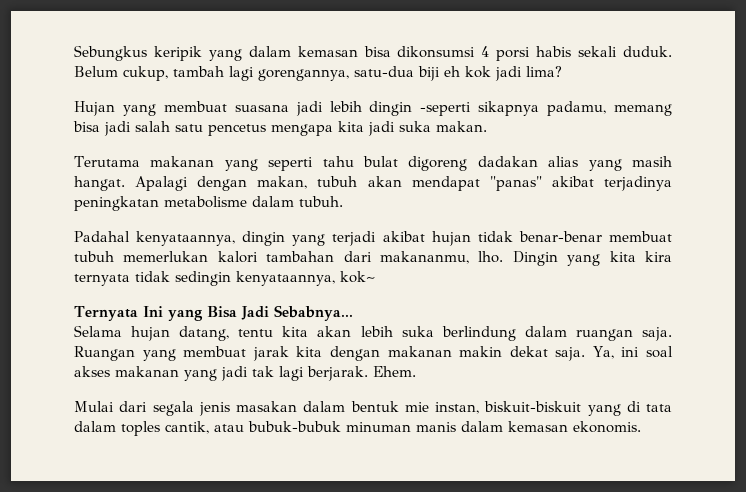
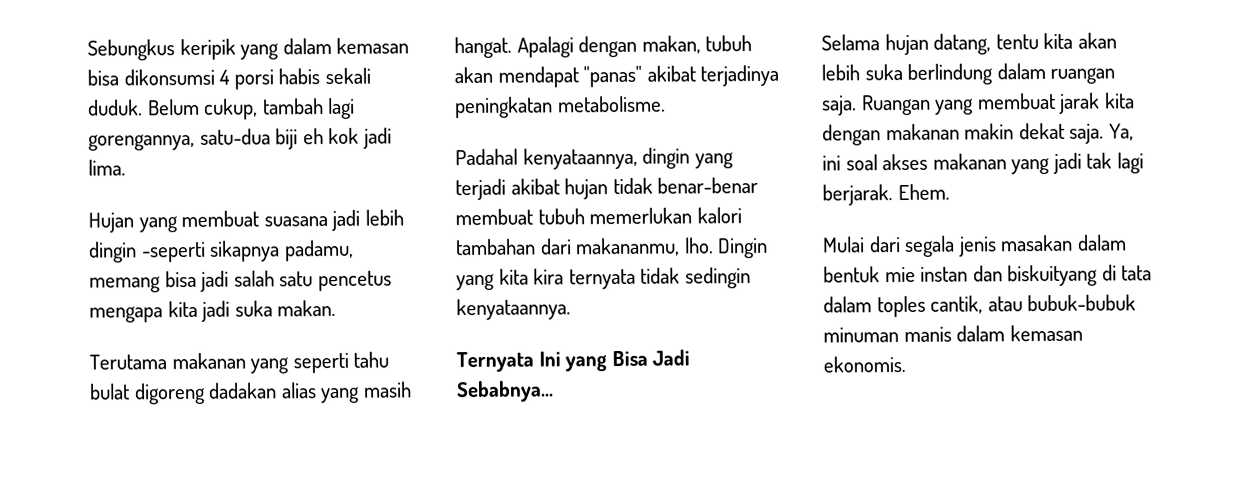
[526,66,562,77] lima? -> [88,159,126,176] lima.
[164,196,343,208] metabolisme dalam tubuh. -> [556,95,666,113] metabolisme.
[236,271,375,286] kenyataannya, kok~ -> [456,298,571,321] kenyataannya.
[435,401,621,416] instan, biskuit-biskuit yang -> [920,264,1099,287] instan dan biskuityang

